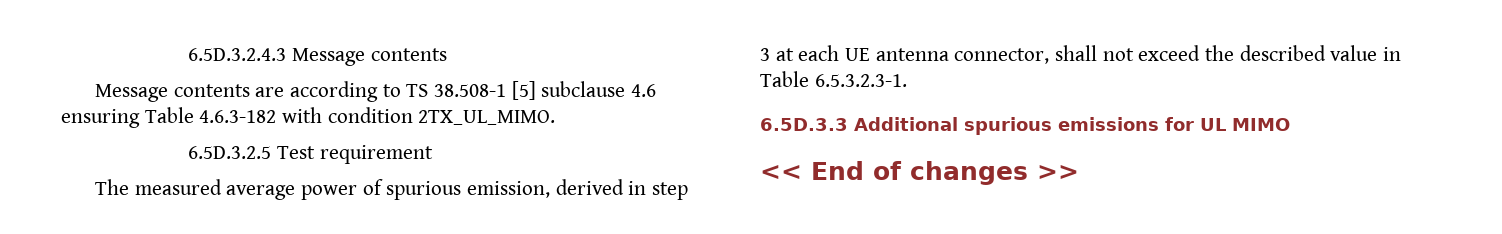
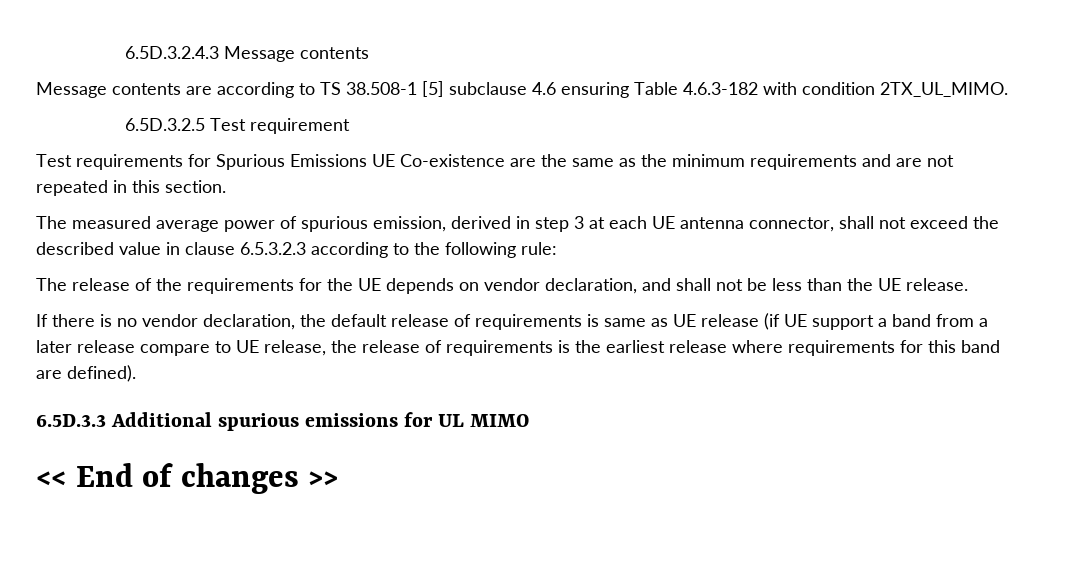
(433, 154) none -> [36,154,954,170] [36,180,226,196] // Test requirements for Spurious Emissions UE Co-existence are the same as the minimum requirements and are not repeated in this section.
[760,71,907,87] Table 6.5.3.2.3-1. -> [185,242,557,258] [36,278,968,294] [36,313,988,330] [36,340,1000,356] [36,365,136,382] clause 6.5.3.2.3 according to the following rule: // The release of the requirements for the UE depends on vendor declaration, and shall not be less than the UE release. // If there is no vendor declaration, the default release of requirements is same as UE release (if UE support a band from a later release compare to UE release, the release of requirements is the earliest release where requirements for this band are defined).

